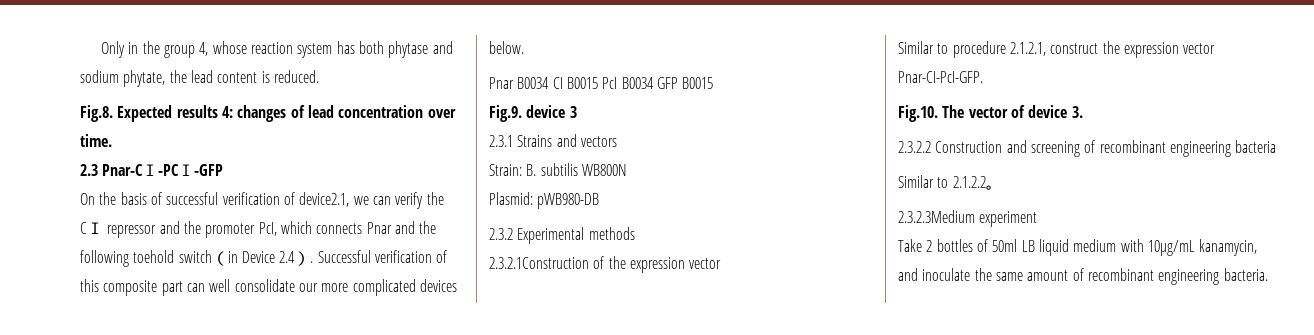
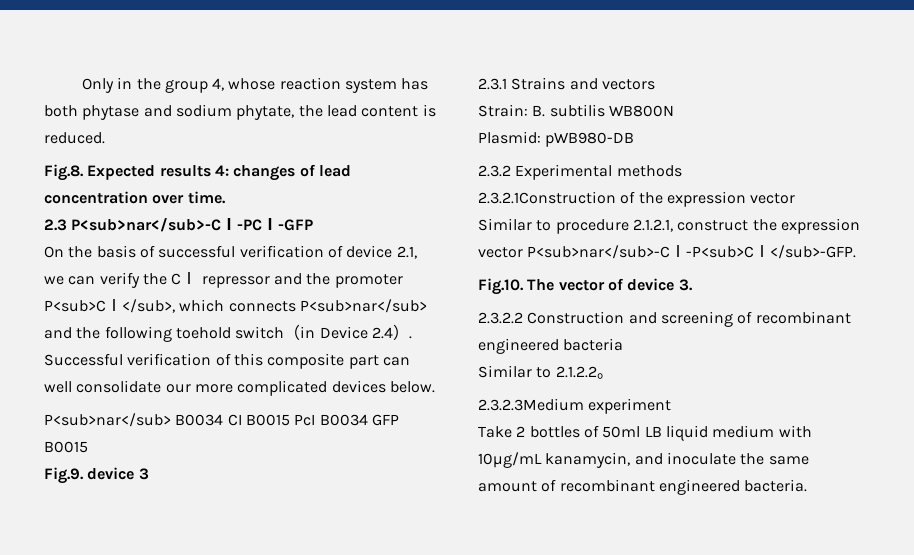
[102,164,224,176] Pnar-CⅠ-PCⅠ-GFP -> [71,218,314,232] P<sub>nar</sub>-CⅠ-PCⅠ-GFP
[299,192,350,207] device2.1, -> [346,245,417,259] device 2.1,
[258,222,277,236] PcI, -> [44,299,175,313] P<sub>CⅠ</sub>,
[366,222,392,234] Pnar -> [299,299,427,313] P<sub>nar</sub>
[489,77,514,89] Pnar -> [44,413,171,427] P<sub>nar</sub>
[898,71,983,83] Pnar-CI-PcI-GFP. -> [527,245,857,259] P<sub>nar</sub>-CⅠ-P<sub>CⅠ</sub>-GFP.
[1169,141,1231,157] engineering -> [478,338,559,354] engineered
[1158,269,1220,285] engineering -> [658,479,740,495] engineered

